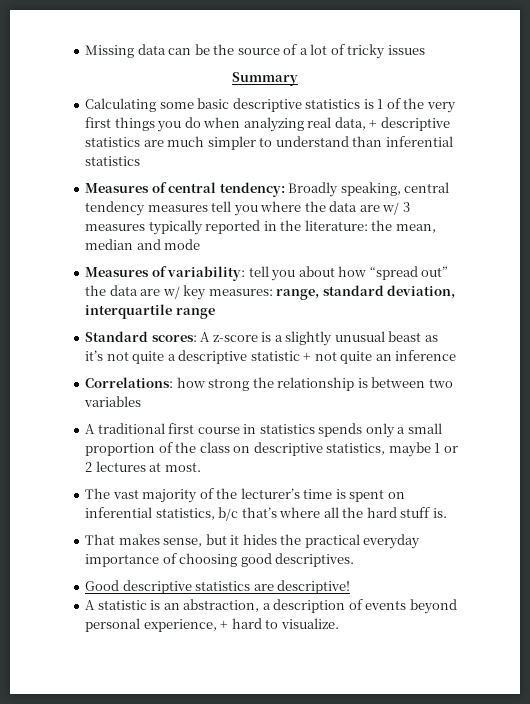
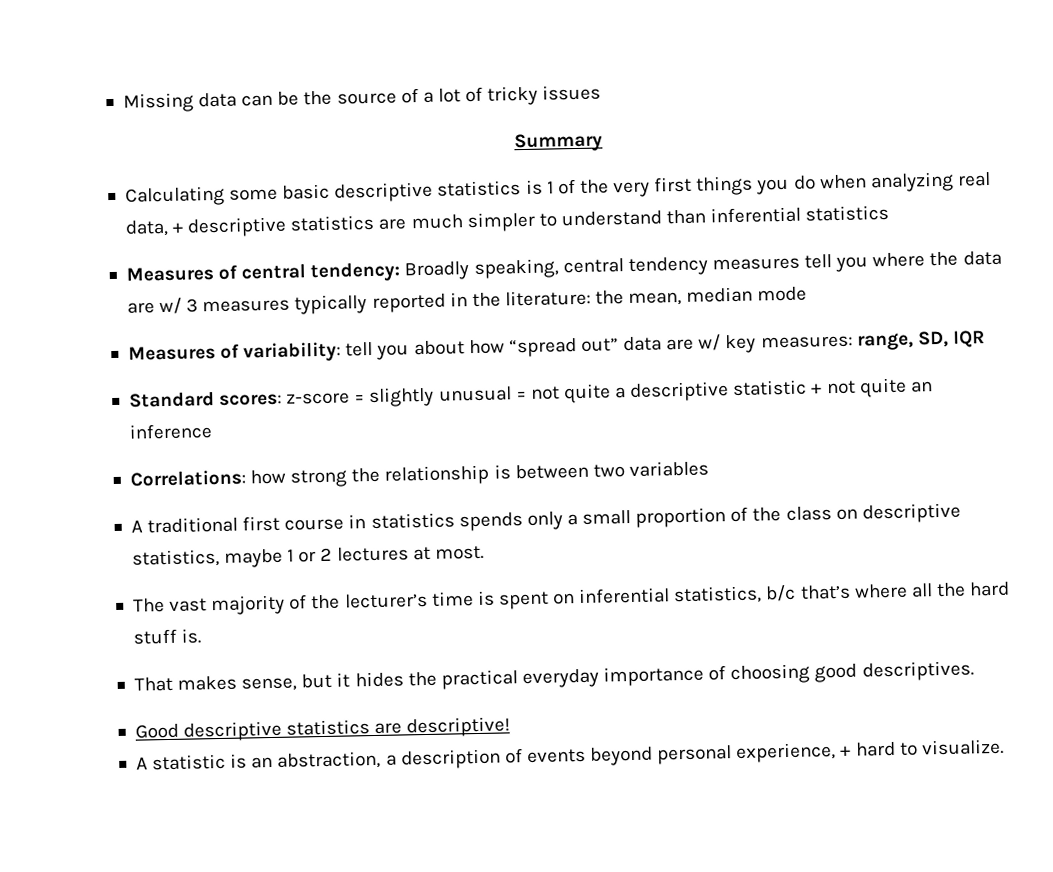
[136,239,161,250] and -> (754, 294) none
[85,285,107,296] the -> (619, 345) none
[322,285,456,299] [85,304,215,319] [85,331,438,346] [85,350,104,361] standard deviation, interquartile range // Standard scores: A z-score is a slightly unusual beast as it’s -> [917,330,985,348] [128,386,527,408] SD, IQR // Standard scores: z-score = slightly unusual =

